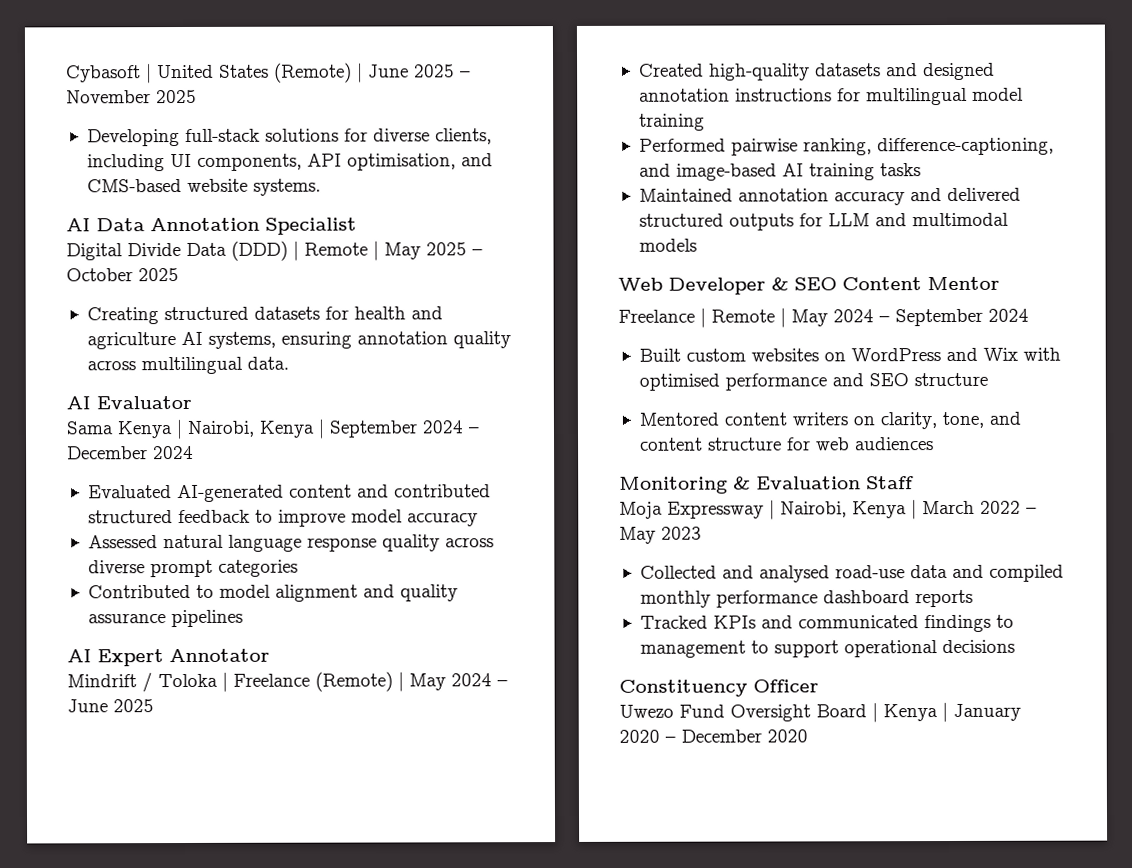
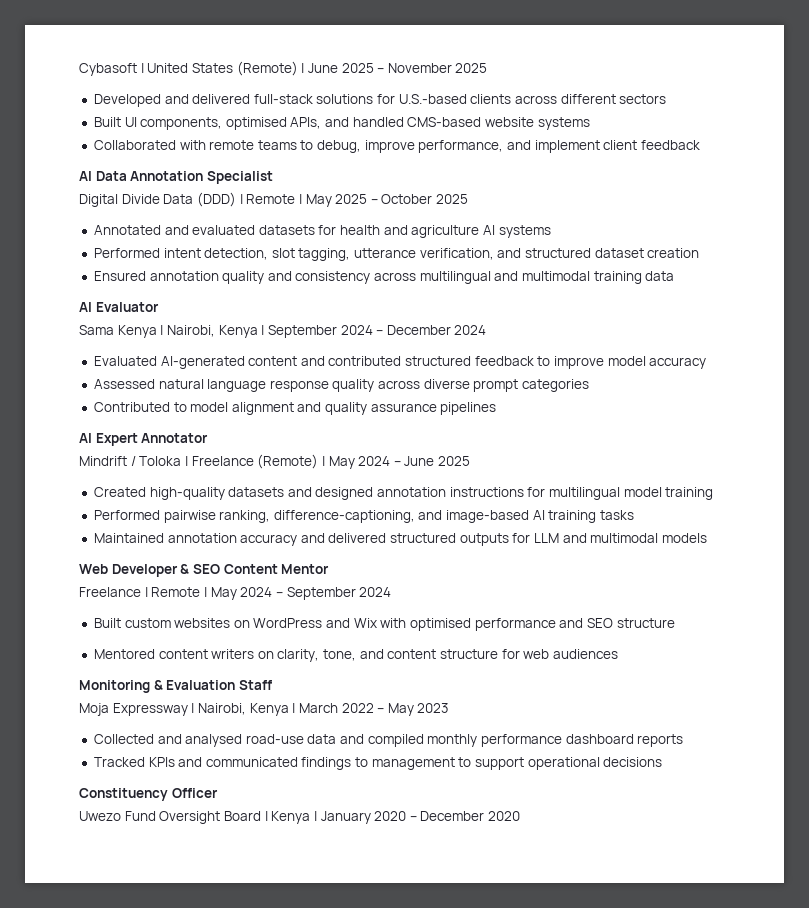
[86,128,492,147] [86,153,493,172] [86,178,321,196] Developing full-stack solutions for diverse clients, including UI components, API optimisation, and CMS-based website systems. -> [93,94,667,107] [93,117,590,130] [93,140,700,153] Developed and delivered full-stack solutions for U.S.-based clients across different sectors // Built UI components, optimised APIs, and handled CMS-based website systems // Collaborated with remote teams to debug, improve performance, and implement client feedback
[86,306,249,325] Creating structured -> [93,225,256,235] Annotated and evaluated
[207,331,511,349] [86,356,289,375] systems, ensuring annotation quality across multilingual data. -> [498,225,551,238] [93,248,700,261] [93,271,675,284] systems // Performed intent detection, slot tagging, utterance verification, and structured dataset creation // Ensured annotation quality and consistency across multilingual and multimodal training data

